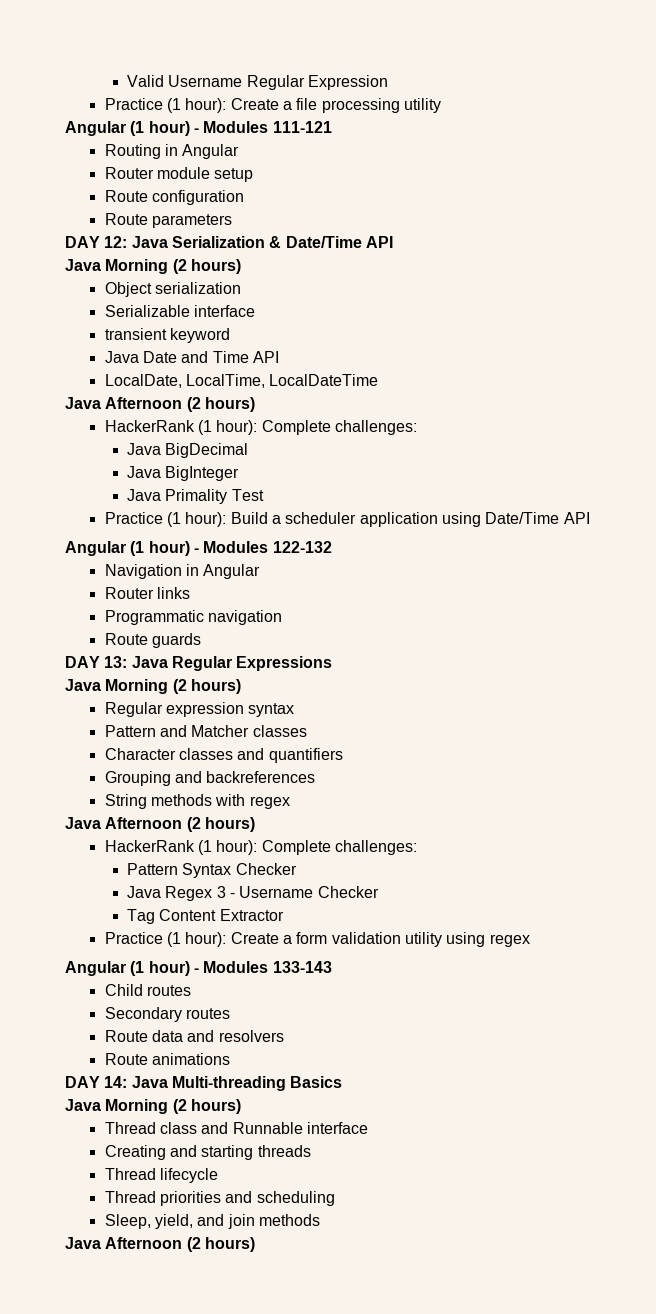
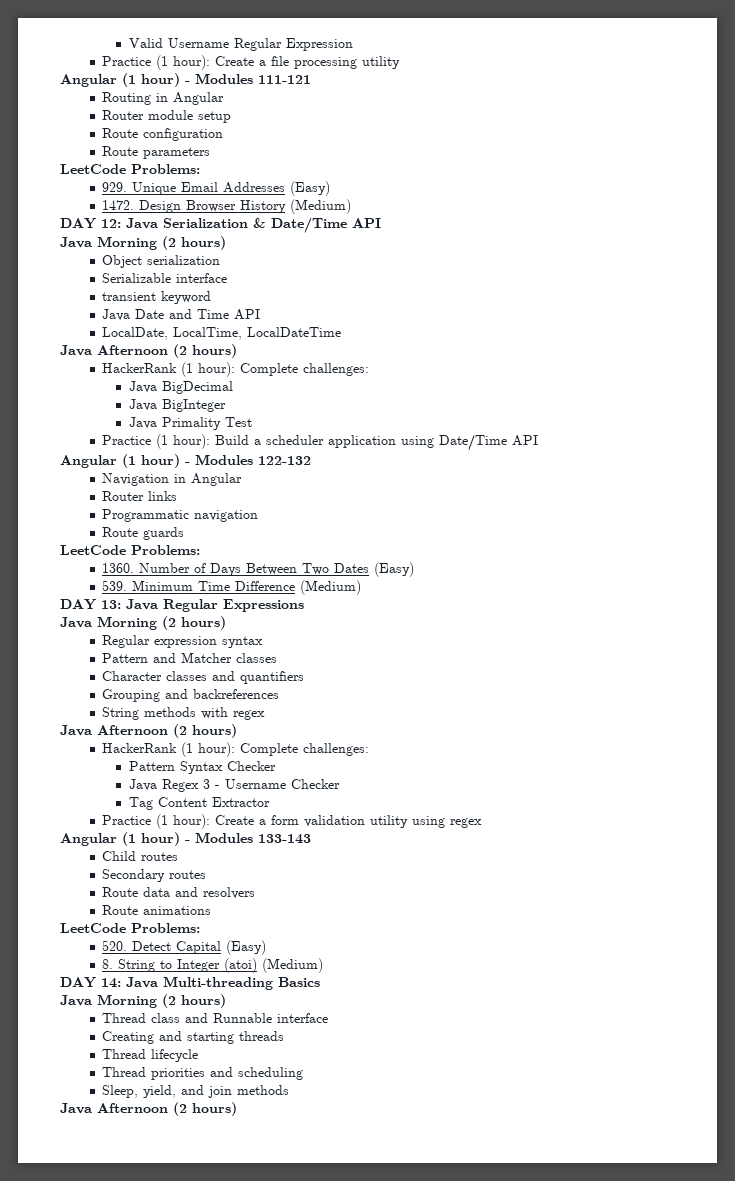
(233, 221) none -> [60,164,200,174] [102,181,331,196] [102,199,352,214] // LeetCode Problems: // 929. Unique Email Addresses (Easy) // 1472. Design Browser History (Medium)
(202, 640) none -> [60,545,200,555] [102,562,415,577] [102,580,362,595] // LeetCode Problems: // 1360. Number of Days Between Two Dates (Easy) // 539. Minimum Time Difference (Medium)
(231, 1059) none -> [60,923,200,933] [102,940,267,955] [102,958,324,973] // LeetCode Problems: // 520. Detect Capital (Easy) // 8. String to Integer (atoi) (Medium)

